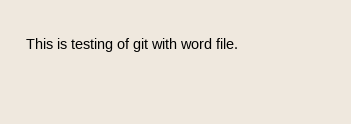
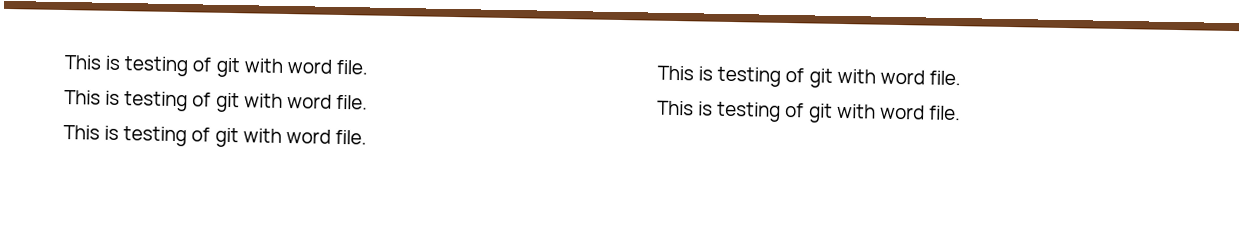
[26,38,238,52] This is testing of git with word file. -> [64,55,368,78] [64,90,368,113] [63,125,367,148] [657,65,961,88] [657,100,961,123] This is testing of git with word file. // This is testing of git with word file. // This is testing of git with word file. // This is testing of git with word file. // This is testing of git with word file.

